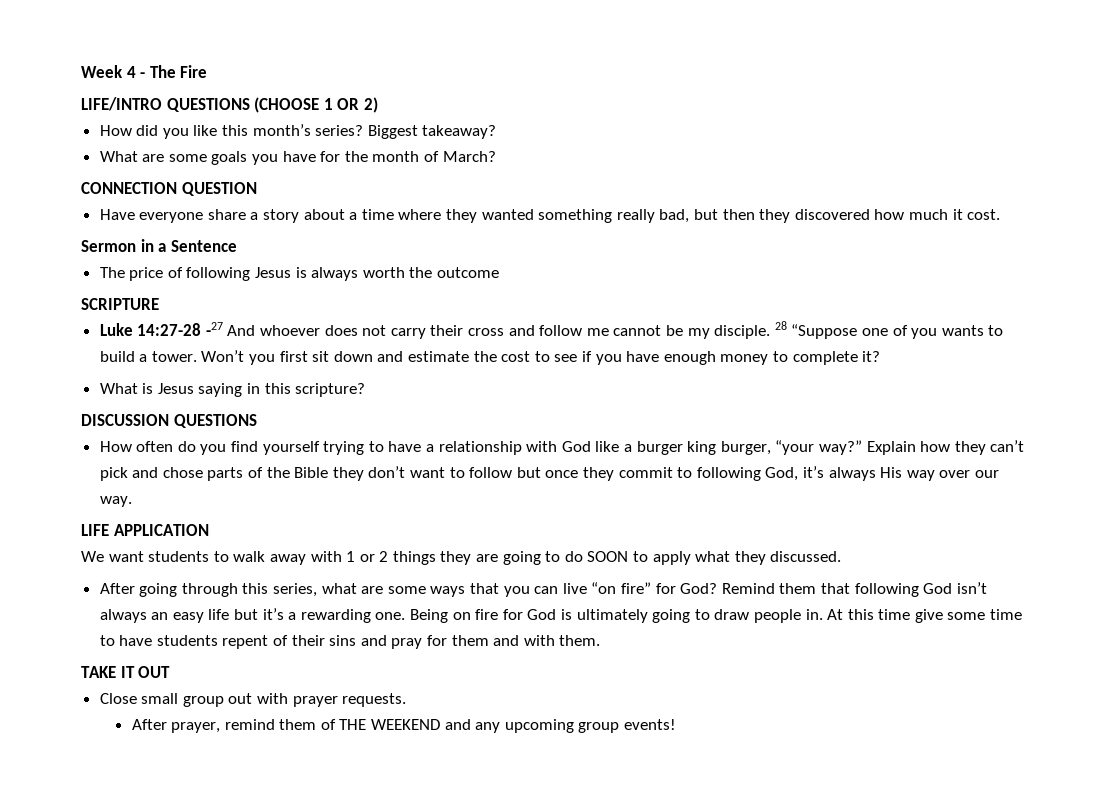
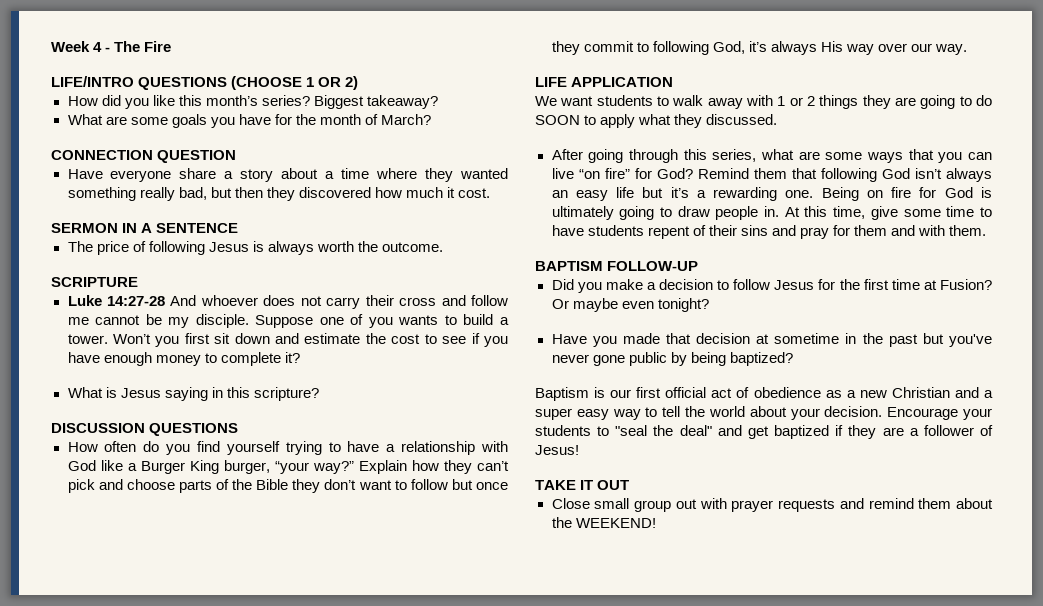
[81,239,237,252] Sermon in a Sentence -> [51,223,239,233] SERMON IN A SENTENCE
[437,267,500,278] outcome -> [381,242,443,252] outcome.
[205,322,223,336] -27 -> (165, 301) none
[774,321,858,339] 28 “Suppose -> [255,315,314,328] Suppose
[636,441,717,455] burger king -> [140,460,219,474] Burger King
[162,467,203,478] chose -> [126,479,175,490] choose
[878,609,911,620] time -> [833,206,866,219] time,
(601, 640) none -> [535,261,699,271] [551,279,993,293] [551,298,709,312] [551,333,992,347] [551,352,793,366] [535,387,994,401] [535,406,992,420] [535,425,993,439] [535,445,579,455] // BAPTISM FOLLOW-UP // Did you make a decision to follow Jesus for the first time at Fusion? Or maybe even tonight? // Have you made that decision at sometime in the past but you've never gone public by being baptized? // Baptism is our first official act of obedience as a new Christian and a super easy way to tell the world about your decision. Encourage your students to "seal the deal" and get baptized if they are a follower of Jesus!
[342,693,407,707] [131,719,677,733] requests. // After prayer, remind them of THE WEEKEND and any upcoming group events! -> [778,498,993,512] [551,517,656,528] requests and remind them about the WEEKEND!

